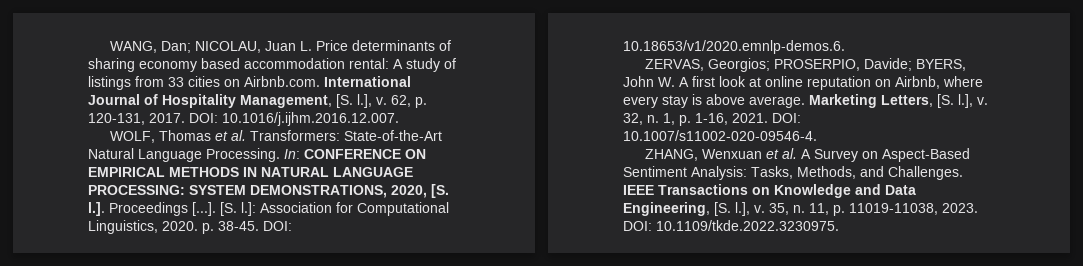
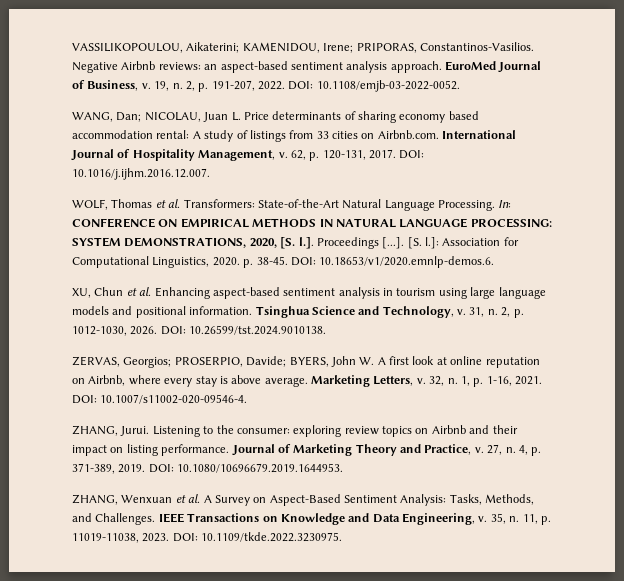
(110, 47) none -> [72,42,534,53] [72,61,542,73] [72,80,460,92] VASSILIKOPOULOU, Aikaterini; KAMENIDOU, Irene; PRIPORAS, Constantinos-Vasilios. Negative Airbnb reviews: an aspect-based sentiment analysis approach. EuroMed Journal of Business, v. 19, n. 2, p. 191-207, 2022. DOI: 10.1108/emjb-03-2022-0052. //
[336,94,372,108] [S. l.], -> (276, 155) none
(845, 47) none -> [72,287,546,299] [72,306,524,318] [72,325,327,336] // XU, Chun et al. Enhancing aspect-based sentiment analysis in tourism using large language models and positional information. Tsinghua Science and Technology, v. 31, n. 2, p. 1012-1030, 2026. DOI: 10.26599/tst.2024.9010138.
[937,94,973,108] [S. l.], -> (414, 381) none
(817, 135) none -> [72,425,518,437] [72,444,542,456] [72,463,344,474] // ZHANG, Jurui. Listening to the consumer: exploring review topics on Airbnb and their impact on listing performance. Journal of Marketing Theory and Practice, v. 27, n. 4, p. 371-389, 2019. DOI: 10.1080/10696679.2019.1644953.
[714,202,750,216] [S. l.], -> (475, 519) none

